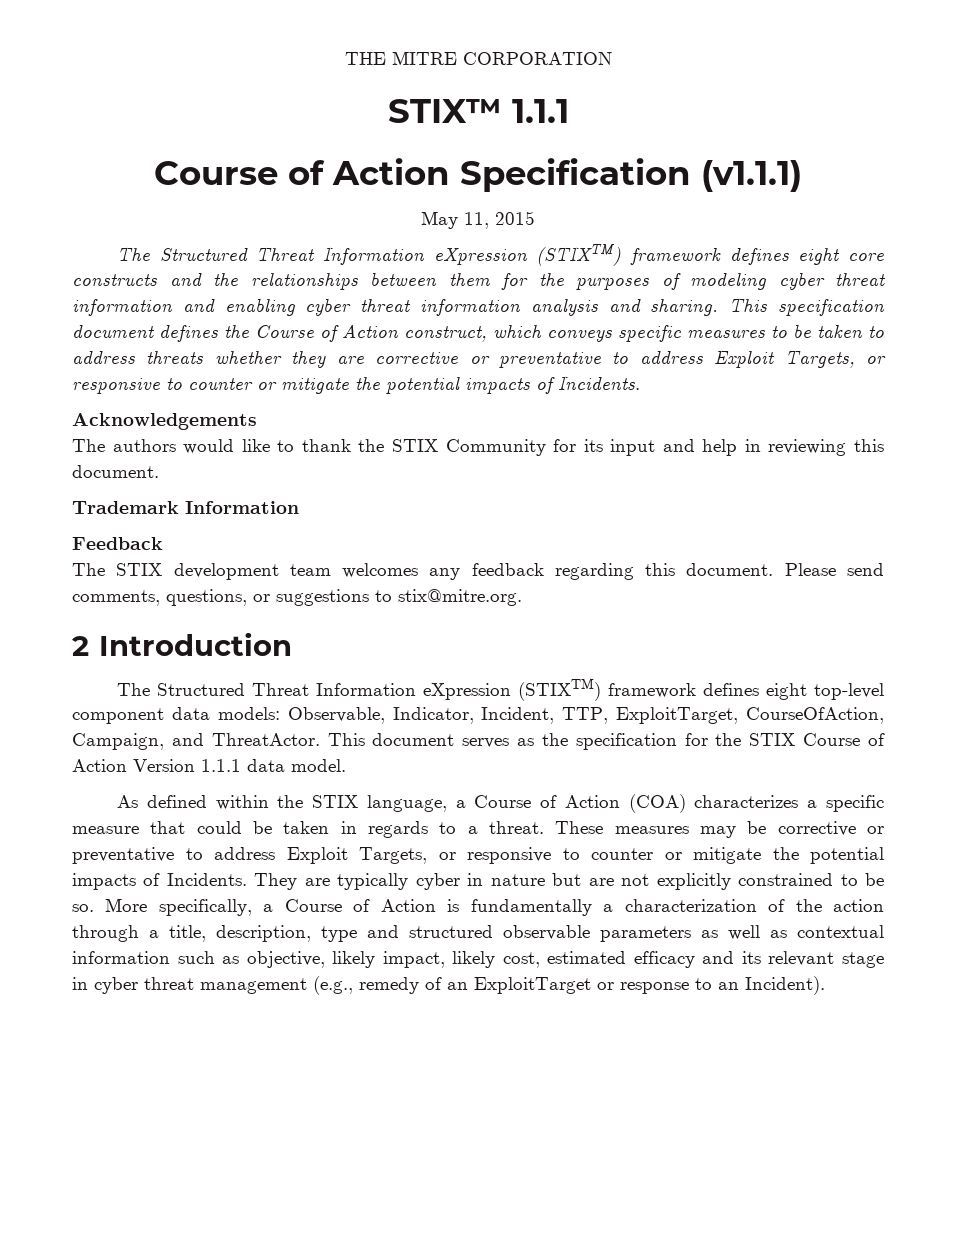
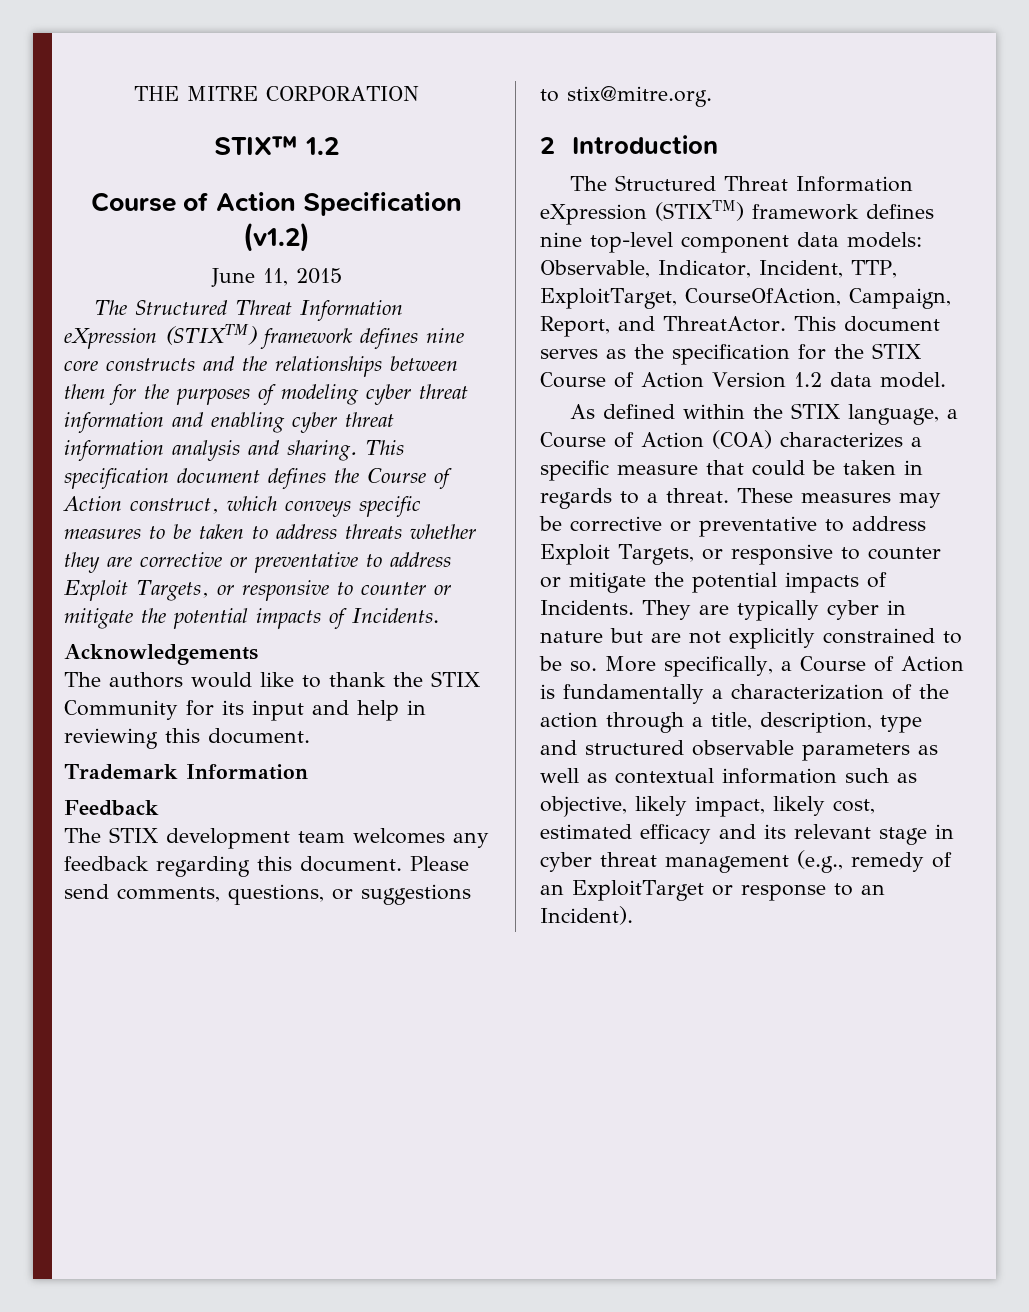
[511,99,569,123] 1.1.1 -> [304,137,339,155] 1.2
[701,160,802,192] [421,211,458,229] (v1.1.1) // May -> [243,222,310,252] [210,268,255,287] (v1.2) // June
[798,248,841,265] eight -> [425,328,464,343] nine
[766,683,808,700] eight -> [540,232,582,247] nine
(164, 741) none -> [540,316,610,337] Report,
[201,759,241,772] 1.1.1 -> [793,372,822,387] 1.2

